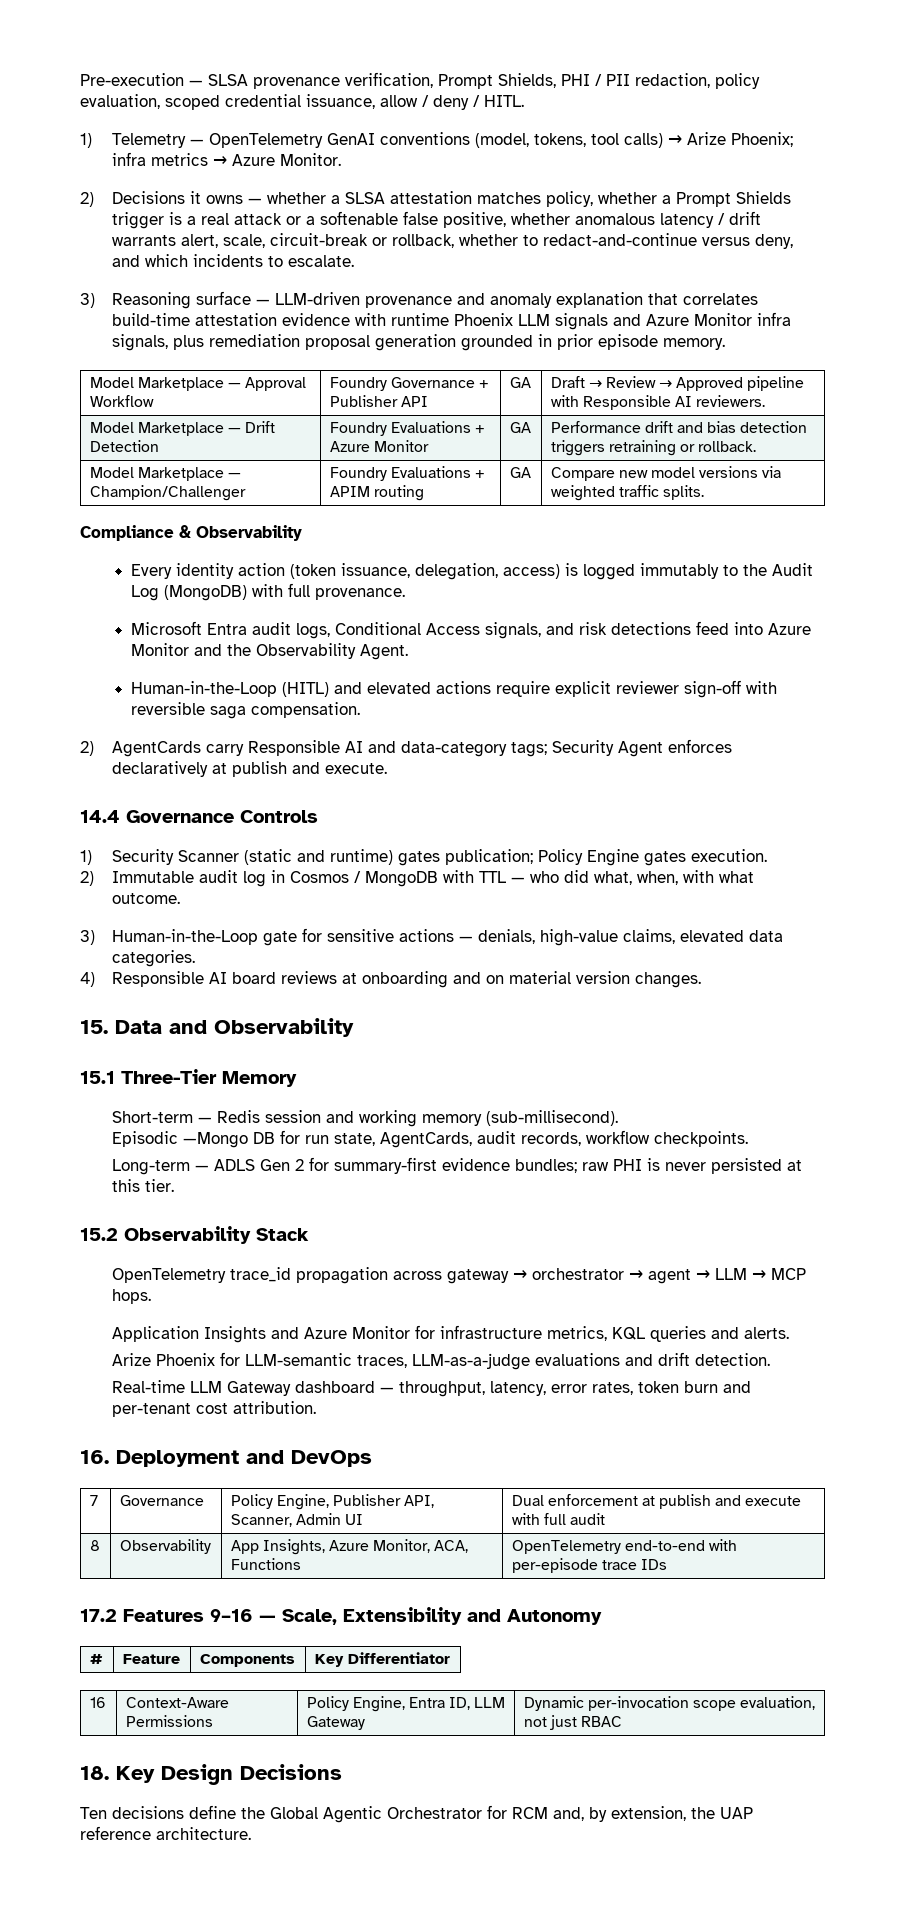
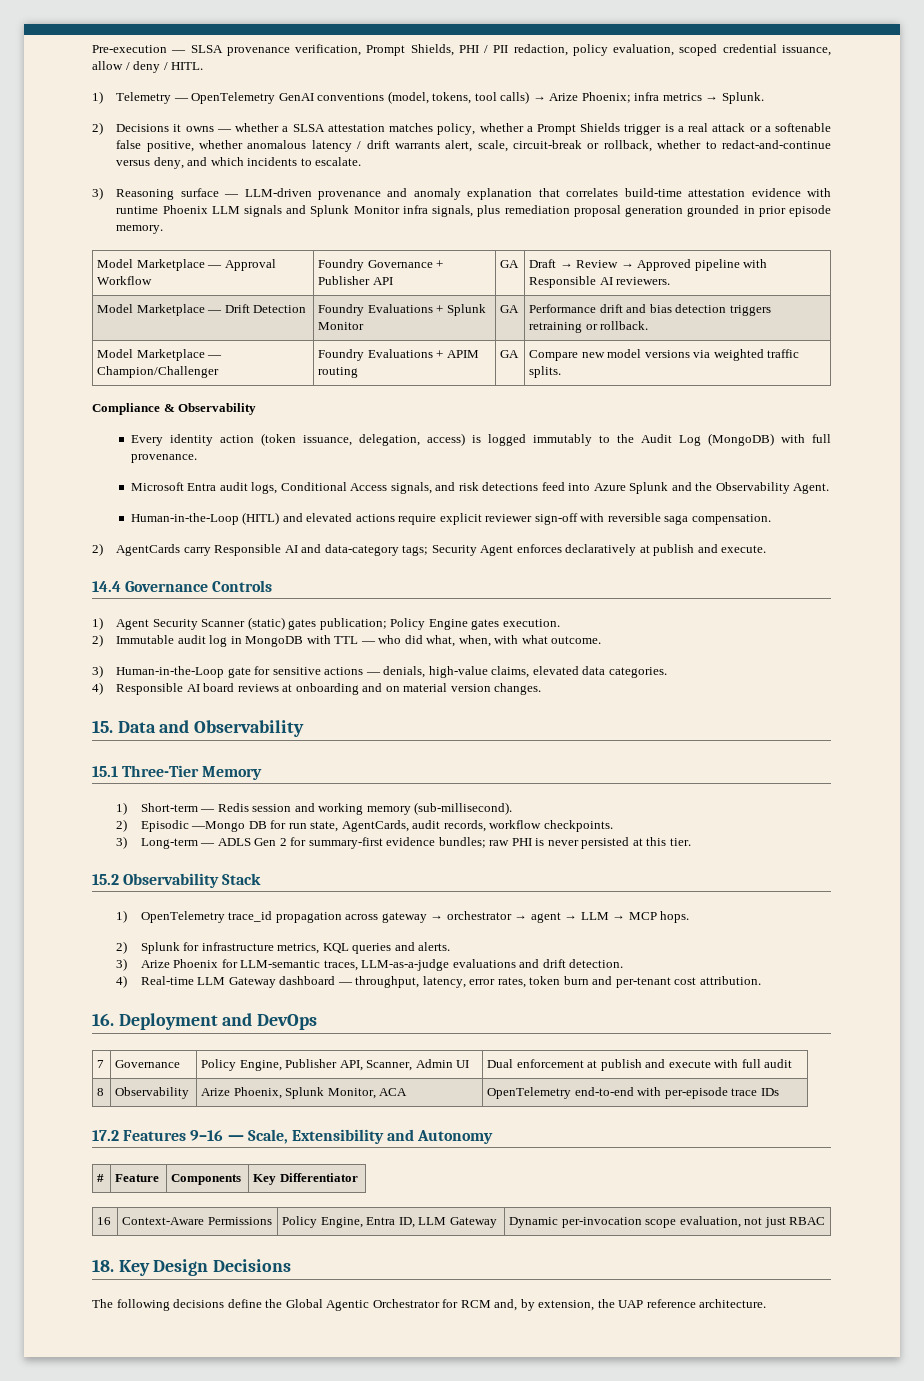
[232,153,342,166] Azure Monitor. -> [721,92,764,104] Splunk.
[646,314,690,326] Azure -> [310,205,350,217] Splunk
[329,441,370,452] Azure -> [446,304,486,316] Splunk
[131,643,190,656] Monitor -> [629,482,669,494] Splunk
(92, 857) none -> [116,619,150,630] Agent
[244,849,394,865] (static and runtime) -> [247,617,285,630] (static)
[290,871,362,883] Cosmos / -> (242, 640) none
(297, 1079) none -> [116,802,128,815] 1)
(619, 1118) none -> [116,819,128,832] 2)
(749, 1139) none -> [116,836,128,849] 3)
(309, 1234) none -> [116,910,128,923] 1)
[112,1326,411,1343] Application Insights and Azure Monitor -> [116,941,180,954] 2) Splunk
(790, 1333) none -> [116,958,128,971] 3)
(771, 1359) none -> [116,975,128,988] 4)
[230,1539,469,1555] [230,1558,301,1570] App Insights, Azure Monitor, ACA, Functions -> [201,1087,408,1099] Arize Phoenix, Splunk Monitor, ACA
[80,1807,107,1819] Ten -> [92,1299,170,1311] The following

